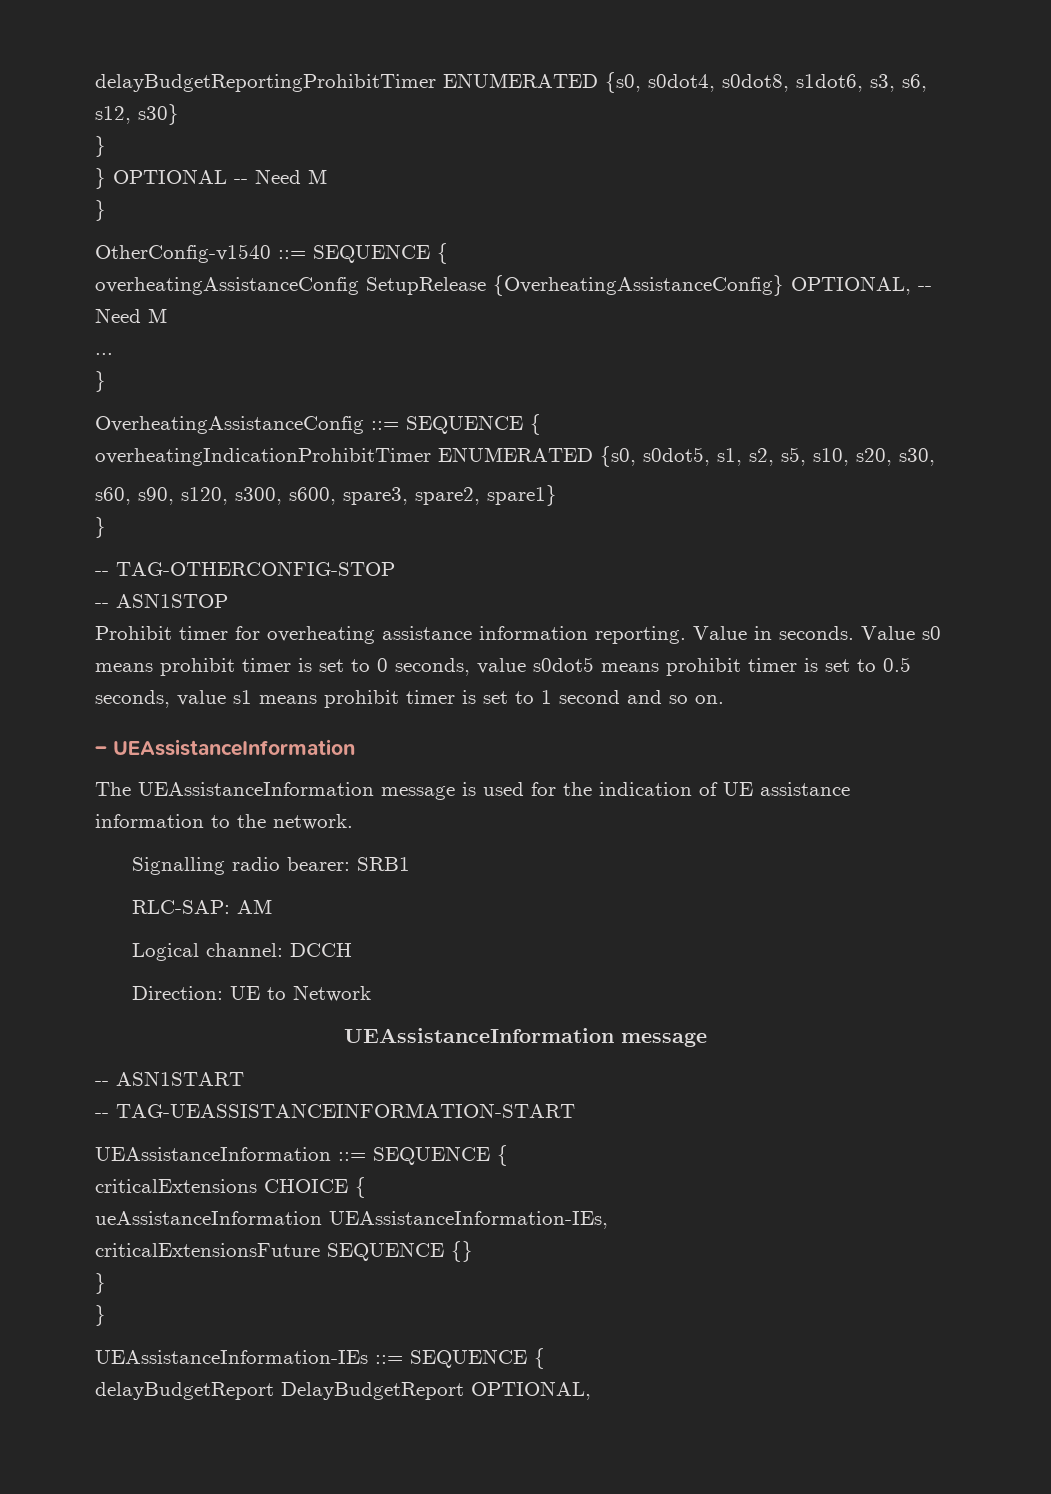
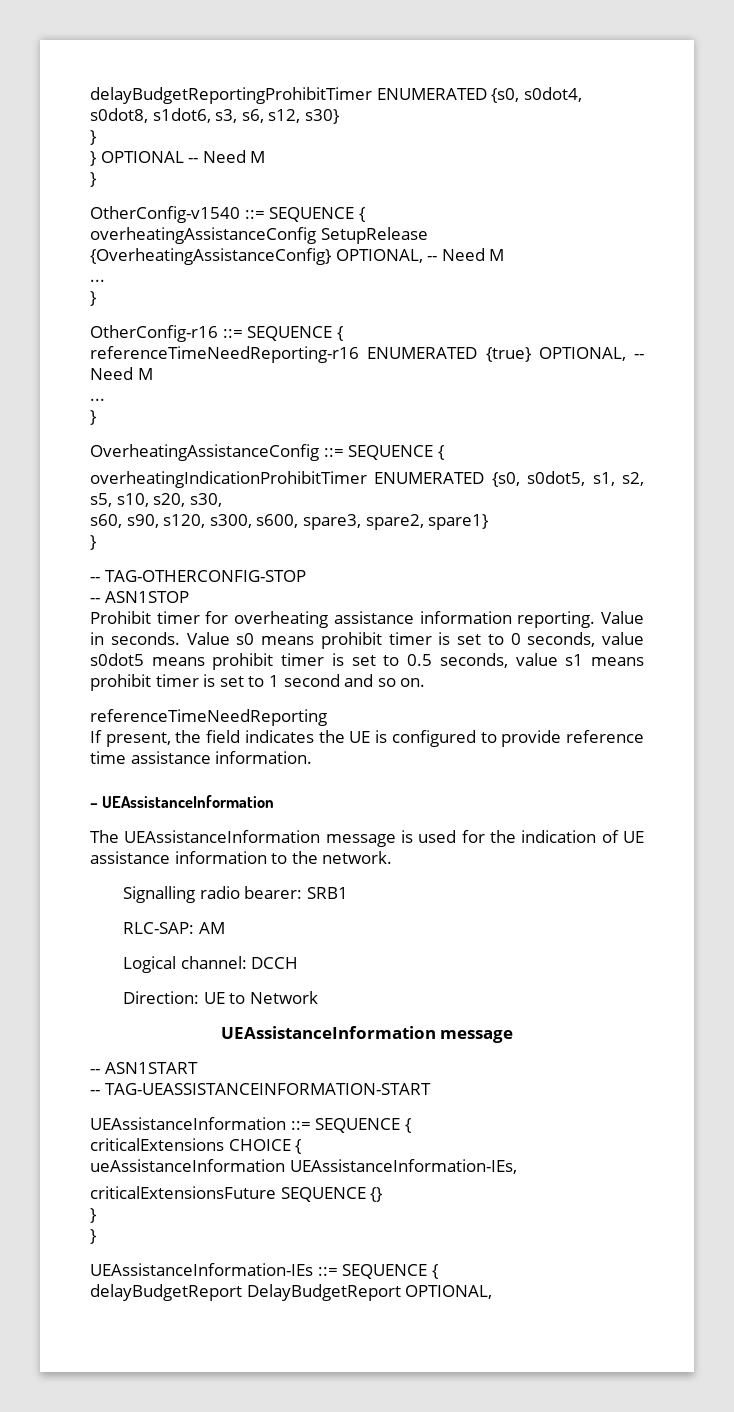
(106, 381) none -> [90,325,343,342] [90,346,644,363] [90,367,153,380] [90,398,105,401] [90,410,96,425] // OtherConfig-r16 ::= SEQUENCE { // referenceTimeNeedReporting-r16 ENUMERATED {true} OPTIONAL, -- Need M // ... // }
(724, 699) none -> [90,709,327,726] [90,730,644,747] [90,751,313,764] // referenceTimeNeedReporting // If present, the field indicates the UE is configured to provide reference time assistance information.

